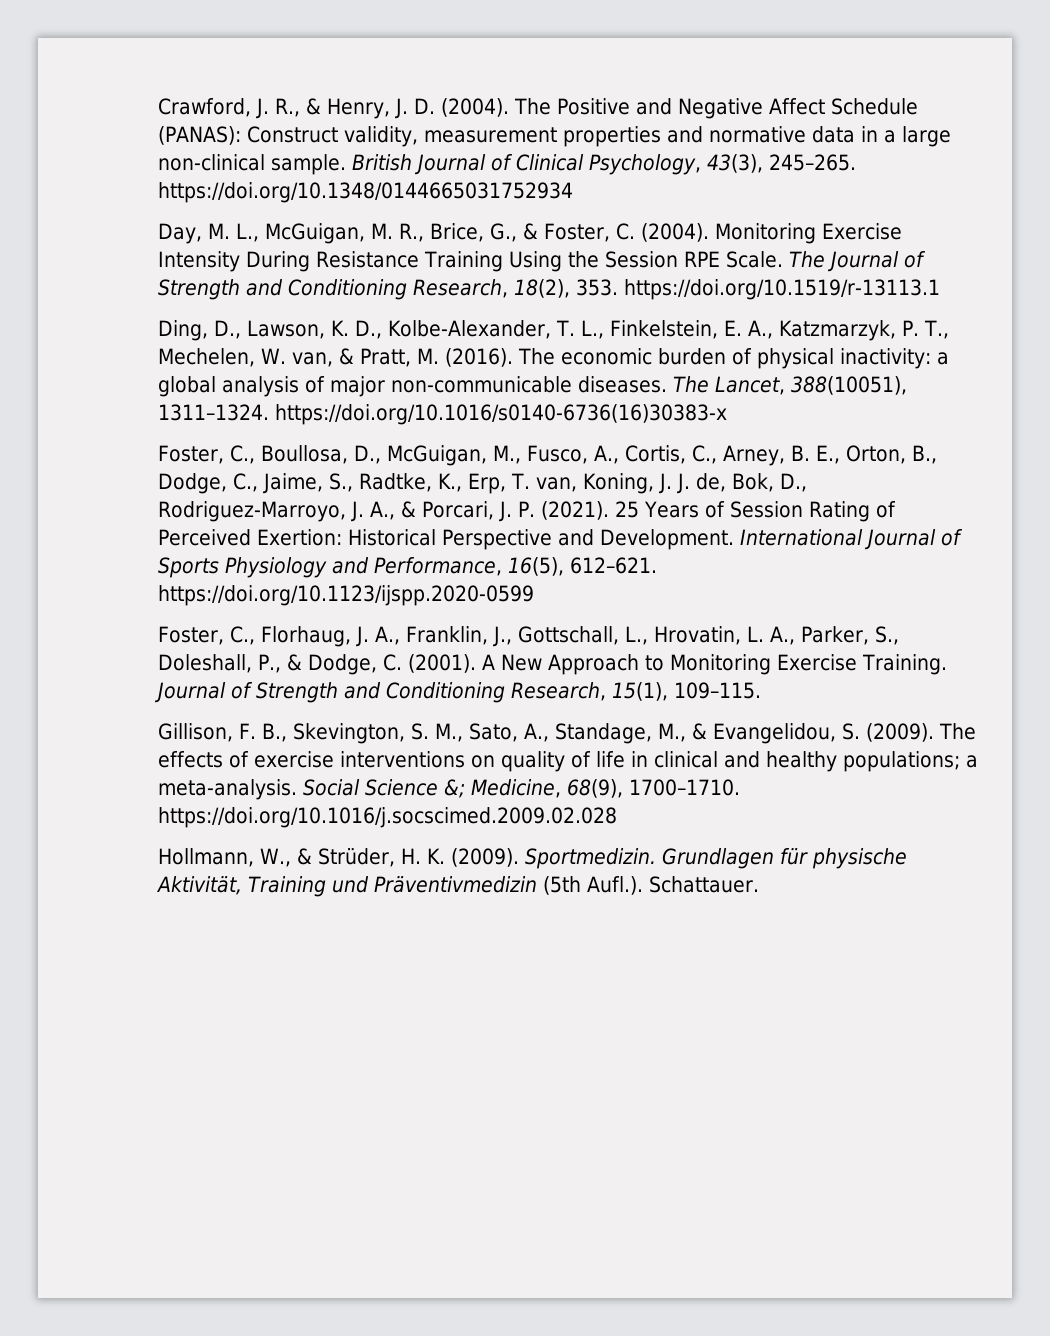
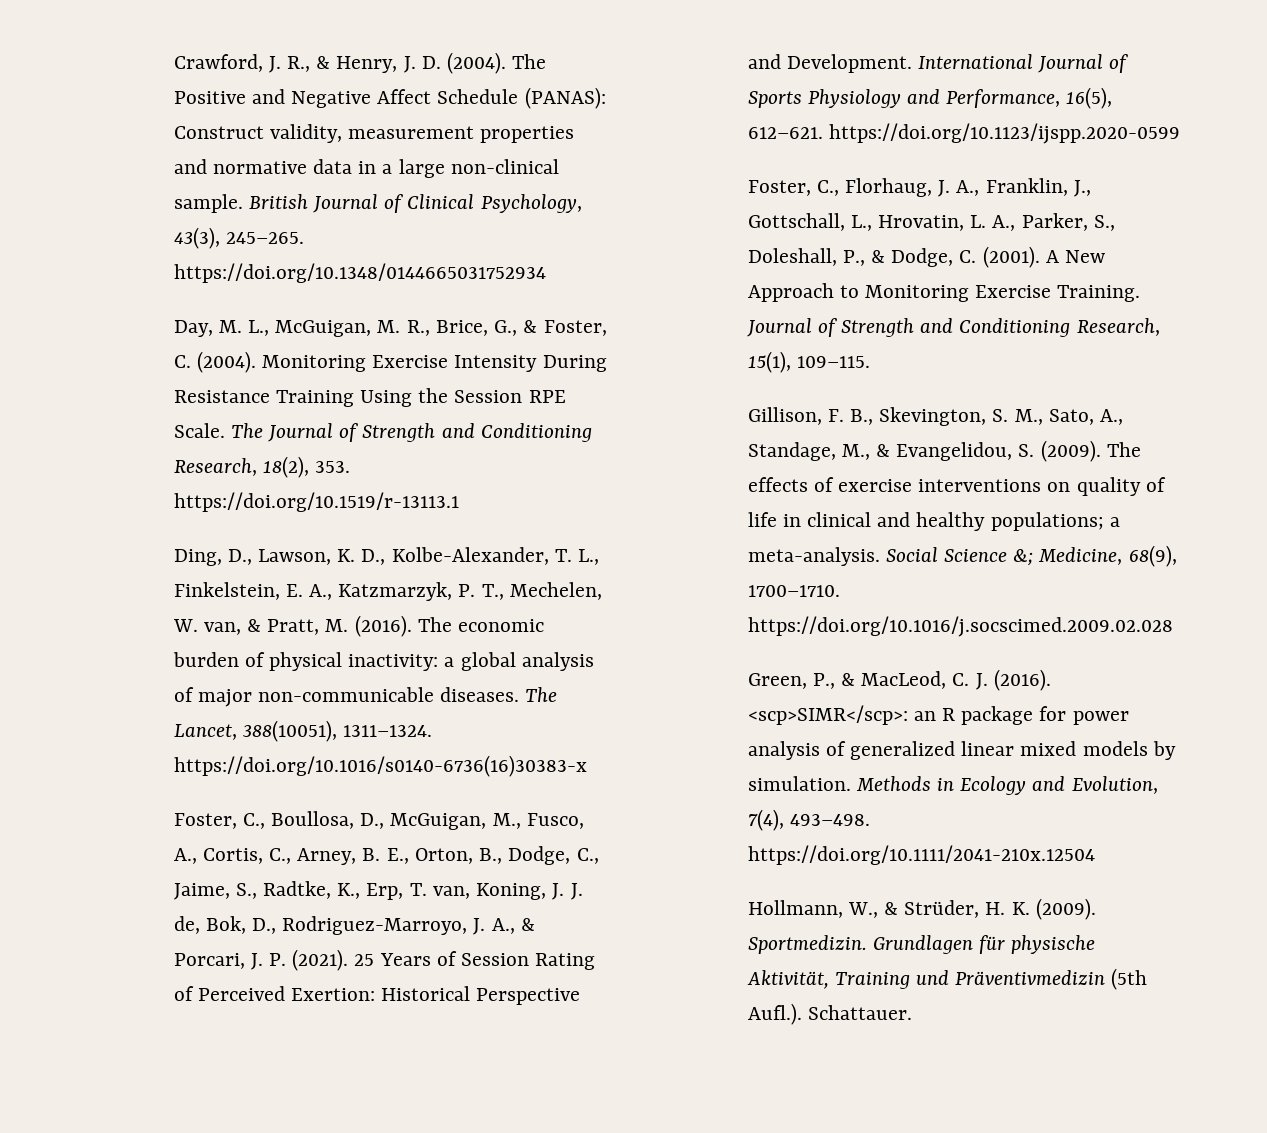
(617, 817) none -> [747,669,1051,691] [747,705,1129,725] [747,741,1176,760] [747,776,1158,795] [747,809,870,831] [747,845,1095,865] // Green, P., & MacLeod, C. J. (2016). <scp>SIMR</scp>: an R package for power analysis of generalized linear mixed models by simulation. Methods in Ecology and Evolution, 7(4), 493–498. https://doi.org/10.1111/2041-210x.12504

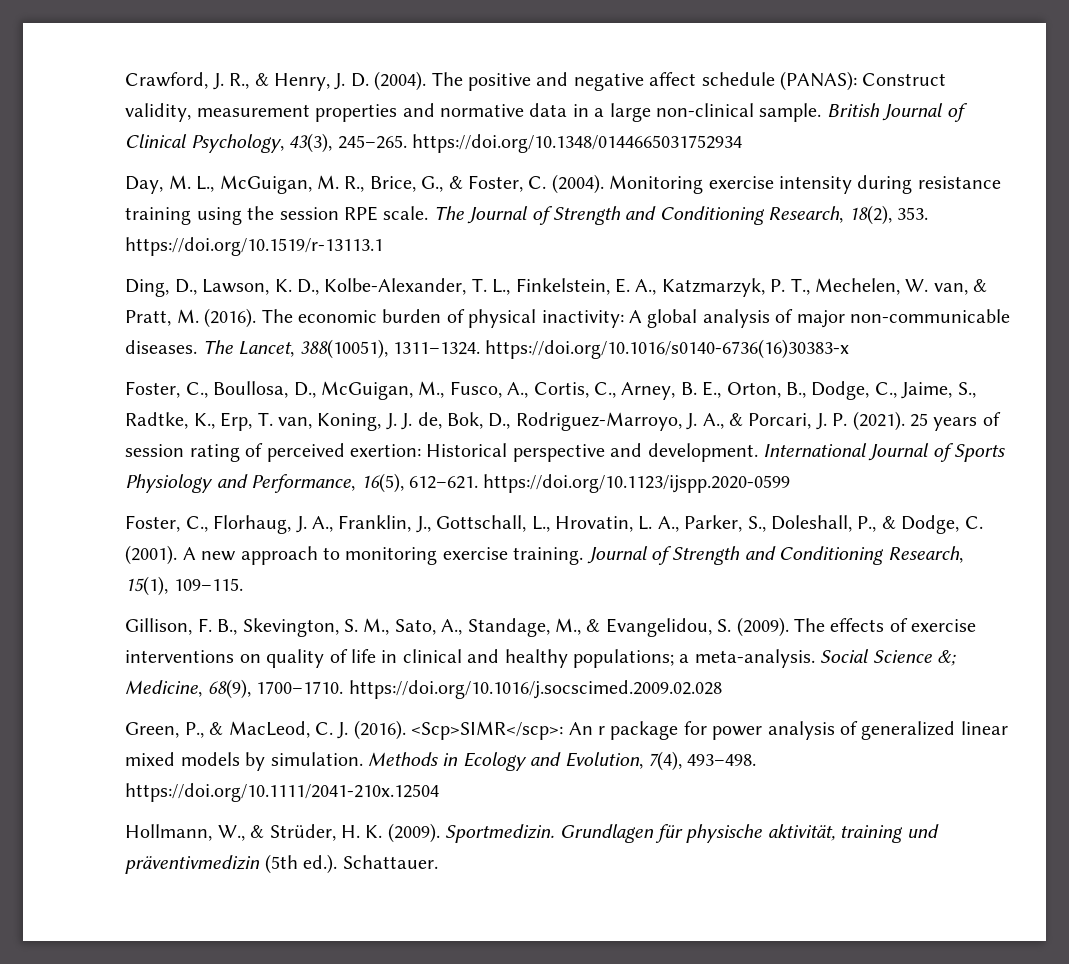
[173,89,519,108] Positive and Negative Affect Schedule -> [468,72,775,91] positive and negative affect schedule
[372,355,607,372] [173,388,566,407] [173,423,225,438] Exercise Intensity During Resistance Training Using the Session RPE Scale. -> [708,175,1001,194] [125,206,429,225] exercise intensity during resistance training using the session RPE scale.
[444,657,455,667] a -> [629,310,643,323] A
[379,951,596,970] [173,986,581,1005] [747,54,912,73] Years of Session Rating of Perceived Exertion: Historical Perspective and Development. -> [933,412,1001,431] [125,443,758,462] years of session rating of perceived exertion: Historical perspective and development.
[1065,250,1106,263] [747,283,1141,302] New Approach to Monitoring Exercise Training. -> [201,546,584,565] new approach to monitoring exercise training.
[747,705,956,725] <scp>SIMR</scp>: an R -> [411,721,606,740] <Scp>SIMR</scp>: An r
[746,968,1148,990] [747,1003,802,1025] Aktivität, Training und Präventivmedizin (5th Aufl.). -> [767,824,939,843] [125,854,338,874] aktivität, training und präventivmedizin (5th ed.).

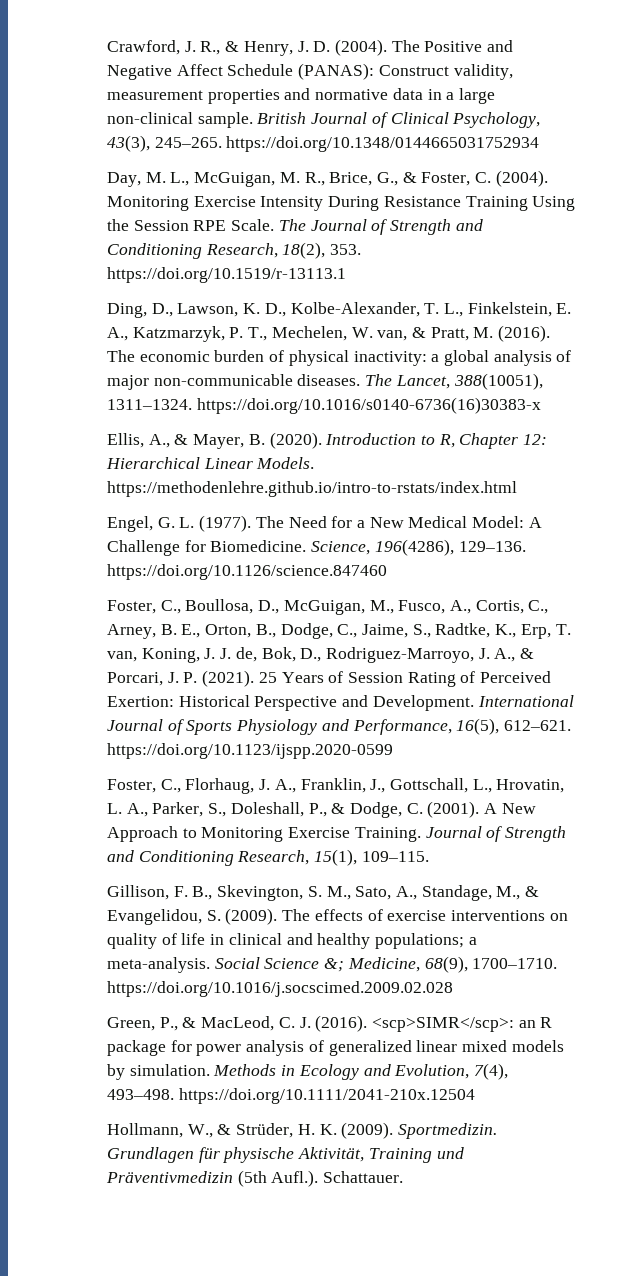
[468,72,775,91] positive and negative affect schedule -> [424,40,514,52] [106,64,294,80] Positive and Negative Affect Schedule
[708,175,1001,194] [125,206,429,225] exercise intensity during resistance training using the session RPE scale. -> [193,196,576,211] [106,219,275,231] Exercise Intensity During Resistance Training Using the Session RPE Scale.
[629,310,643,323] A -> [431,354,440,362] a
(850, 349) none -> [106,432,548,449] [105,457,315,469] [106,481,517,497] [106,515,542,532] [106,539,526,556] [106,564,387,580] // Ellis, A., & Mayer, B. (2020). Introduction to R, Chapter 12: Hierarchical Linear Models. https://methodenlehre.github.io/intro-to-rstats/index.html // Engel, G. L. (1977). The Need for a New Medical Model: A Challenge for Biomedicine. Science, 196(4286), 129–136. https://doi.org/10.1126/science.847460
[933,412,1001,431] [125,443,758,462] years of session rating of perceived exertion: Historical perspective and development. -> [281,671,552,687] [106,695,474,711] Years of Session Rating of Perceived Exertion: Historical Perspective and Development.
[201,546,584,565] new approach to monitoring exercise training. -> [501,803,536,814] [106,826,421,842] New Approach to Monitoring Exercise Training.
[411,721,606,740] <Scp>SIMR</scp>: An r -> [371,1017,553,1032] <scp>SIMR</scp>: an R
[767,824,939,843] [125,854,338,874] aktivität, training und präventivmedizin (5th ed.). -> [298,1147,464,1163] [105,1170,319,1187] Aktivität, Training und Präventivmedizin (5th Aufl.).

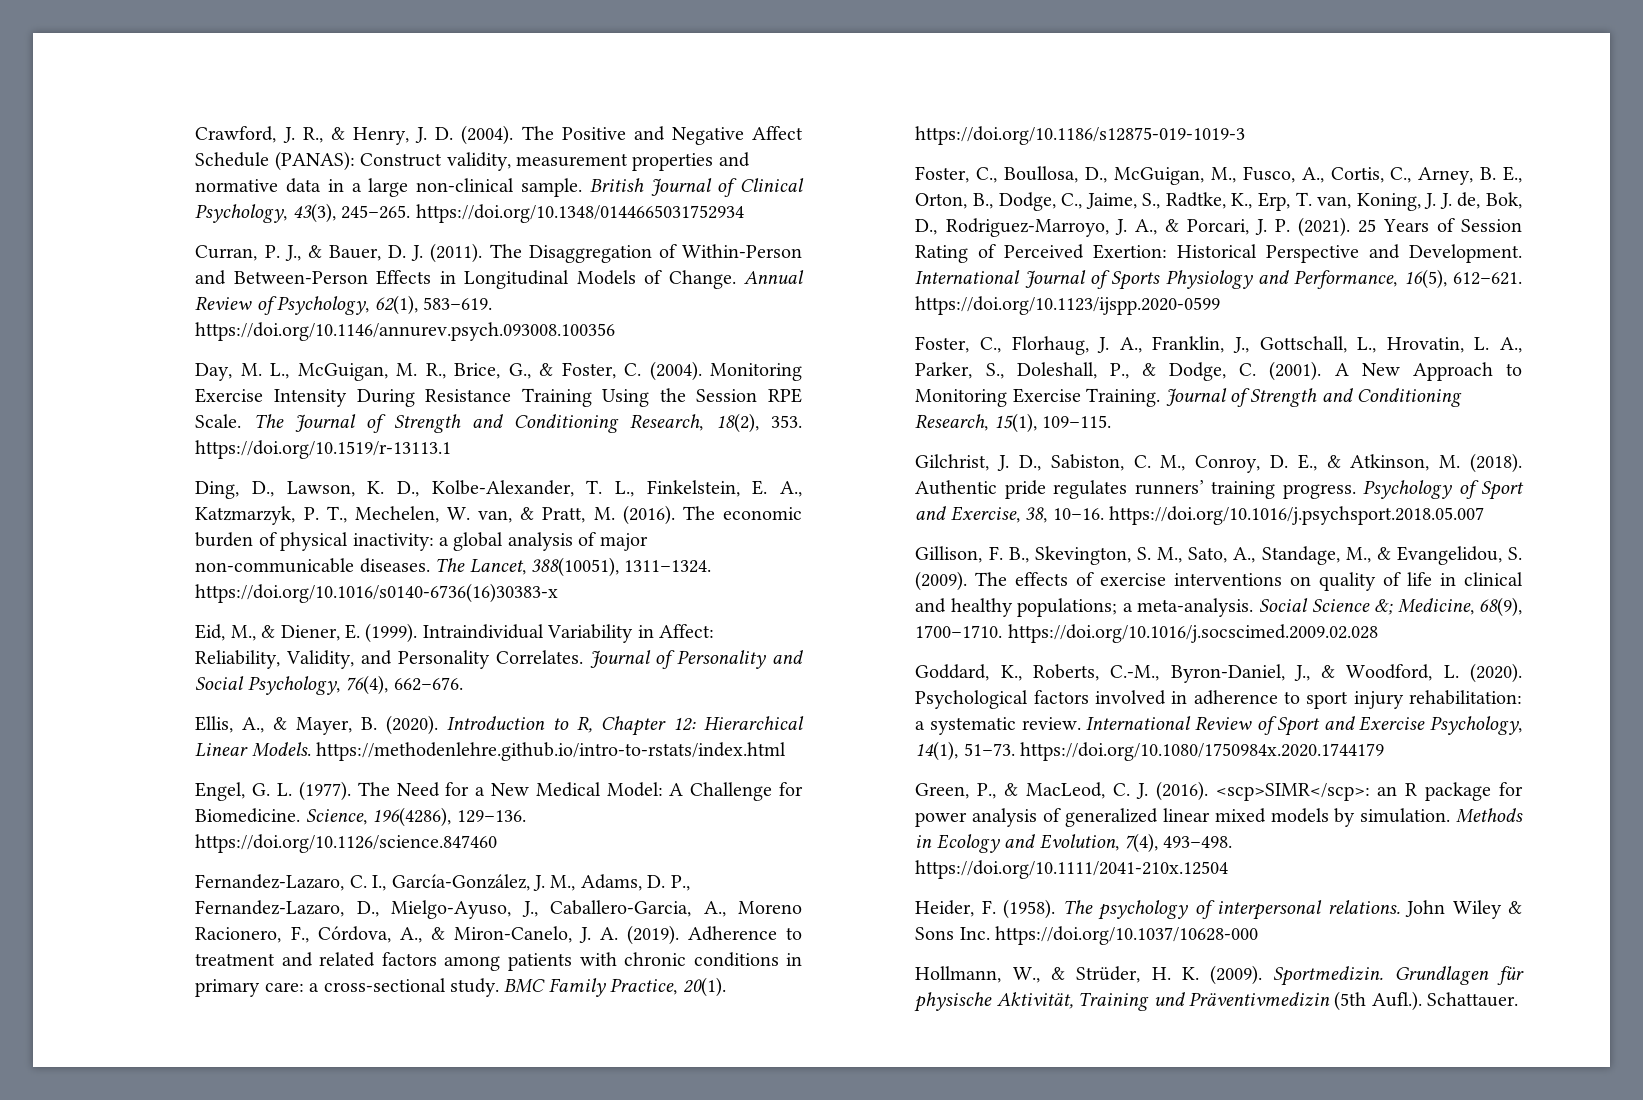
(540, 144) none -> [195,243,803,263] [195,270,804,289] [195,295,493,315] [195,322,616,341] // Curran, P. J., & Bauer, D. J. (2011). The Disaggregation of Within-Person and Between-Person Effects in Longitudinal Models of Change. Annual Review of Psychology, 62(1), 583–619. https://doi.org/10.1146/annurev.psych.093008.100356
(541, 405) none -> [195,623,715,643] [195,650,803,669] [195,675,463,695] // Eid, M., & Diener, E. (1999). Intraindividual Variability in Affect: Reliability, Validity, and Personality Correlates. Journal of Personality and Social Psychology, 76(4), 662–676.
(387, 572) none -> [195,874,690,891] [195,900,802,919] [195,925,802,945] [195,952,802,971] [195,977,726,997] [915,126,1246,145] // Fernandez-Lazaro, C. I., García-González, J. M., Adams, D. P., Fernandez-Lazaro, D., Mielgo-Ayuso, J., Caballero-Garcia, A., Moreno Racionero, F., Córdova, A., & Miron-Canelo, J. A. (2019). Adherence to treatment and related factors among patients with chronic conditions in primary care: a cross-sectional study. BMC Family Practice, 20(1). https://doi.org/10.1186/s12875-019-1019-3
(429, 856) none -> [915,453,1523,473] [915,480,1524,500] [915,506,1485,525] // Gilchrist, J. D., Sabiston, C. M., Conroy, D. E., & Atkinson, M. (2018). Authentic pride regulates runners’ training progress. Psychology of Sport and Exercise, 38, 10–16. https://doi.org/10.1016/j.psychsport.2018.05.007
(453, 989) none -> [915,663,1522,683] [915,690,1522,709] [915,716,1522,736] [915,741,1385,761] // Goddard, K., Roberts, C.-M., Byron-Daniel, J., & Woodford, L. (2020). Psychological factors involved in adherence to sport injury rehabilitation: a systematic review. International Review of Sport and Exercise Psychology, 14(1), 51–73. https://doi.org/10.1080/1750984x.2020.1744179
(475, 1096) none -> [915,899,1523,920] [915,926,1259,945] // Heider, F. (1958). The psychology of interpersonal relations. John Wiley & Sons Inc. https://doi.org/10.1037/10628-000

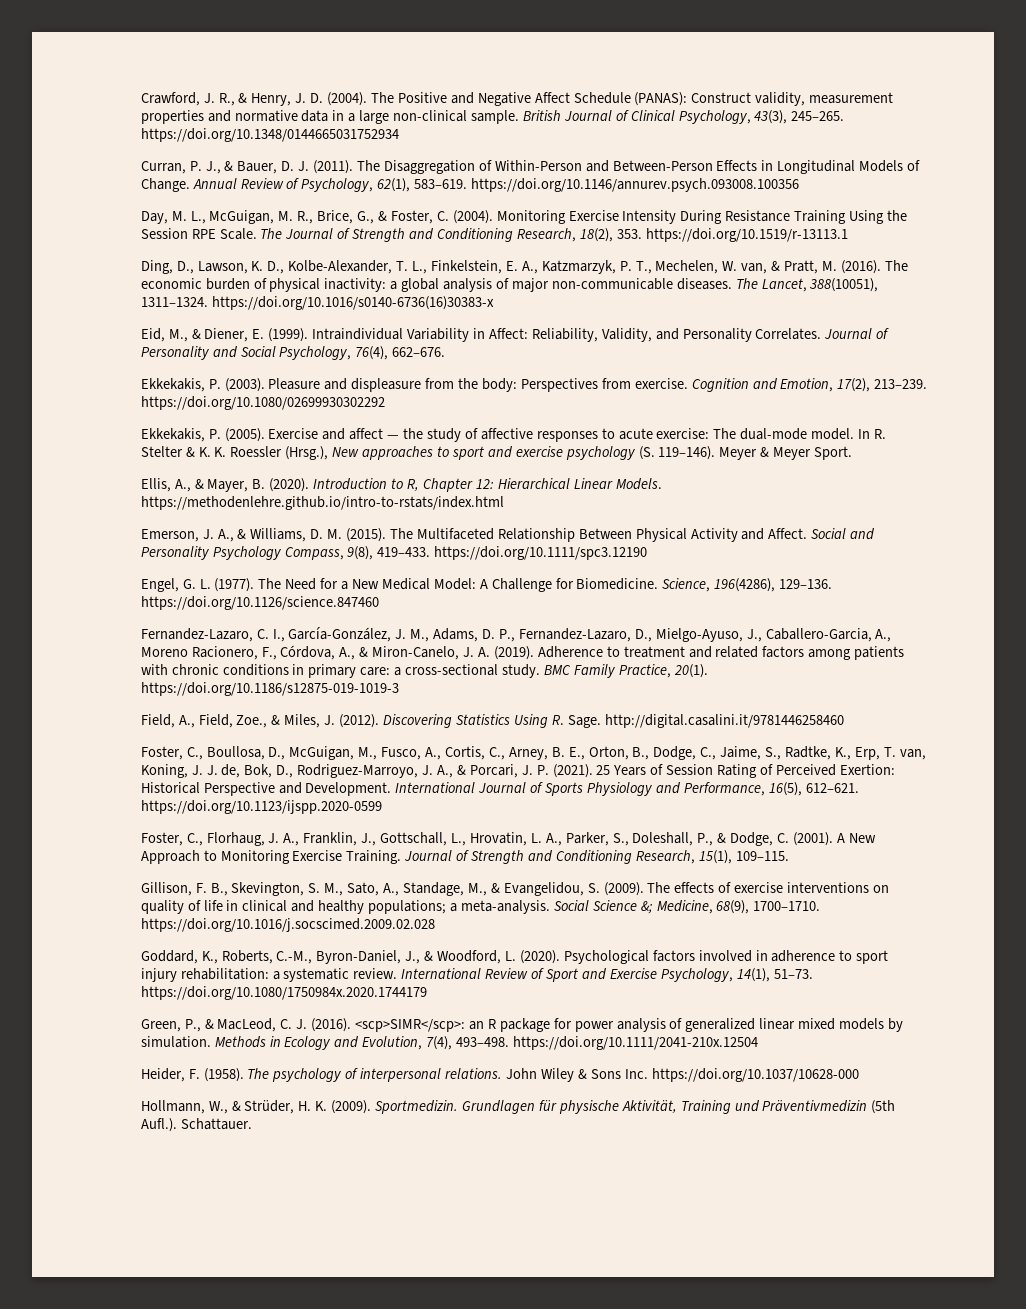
(463, 684) none -> [140,378,928,392] [140,396,385,410] [140,428,887,442] [140,446,853,460] // Ekkekakis, P. (2003). Pleasure and displeasure from the body: Perspectives from exercise. Cognition and Emotion, 17(2), 213–239. https://doi.org/10.1080/02699930302292 // Ekkekakis, P. (2005). Exercise and affect — the study of affective responses to acute exercise: The dual-mode model. In R. Stelter & K. K. Roessler (Hrsg.), New approaches to sport and exercise psychology (S. 119–146). Meyer & Meyer Sport.
(787, 751) none -> [140,528,875,542] [140,546,648,560] // Emerson, J. A., & Williams, D. M. (2015). The Multifaceted Relationship Between Physical Activity and Affect. Social and Personality Psychology Compass, 9(8), 419–433. https://doi.org/10.1111/spc3.12190
(1246, 135) none -> [140,714,844,728] // Field, A., Field, Zoe., & Miles, J. (2012). Discovering Statistics Using R. Sage. http://digital.casalini.it/9781446258460
[915,453,1523,473] [915,480,1524,500] [915,506,1485,525] // Gilchrist, J. D., Sabiston, C. M., Conroy, D. E., & Atkinson, M. (2018). Authentic pride regulates runners’ training progress. Psychology of Sport and Exercise, 38, 10–16. https://doi.org/10.1016/j.psychsport.2018.05.007 -> (789, 856) none

